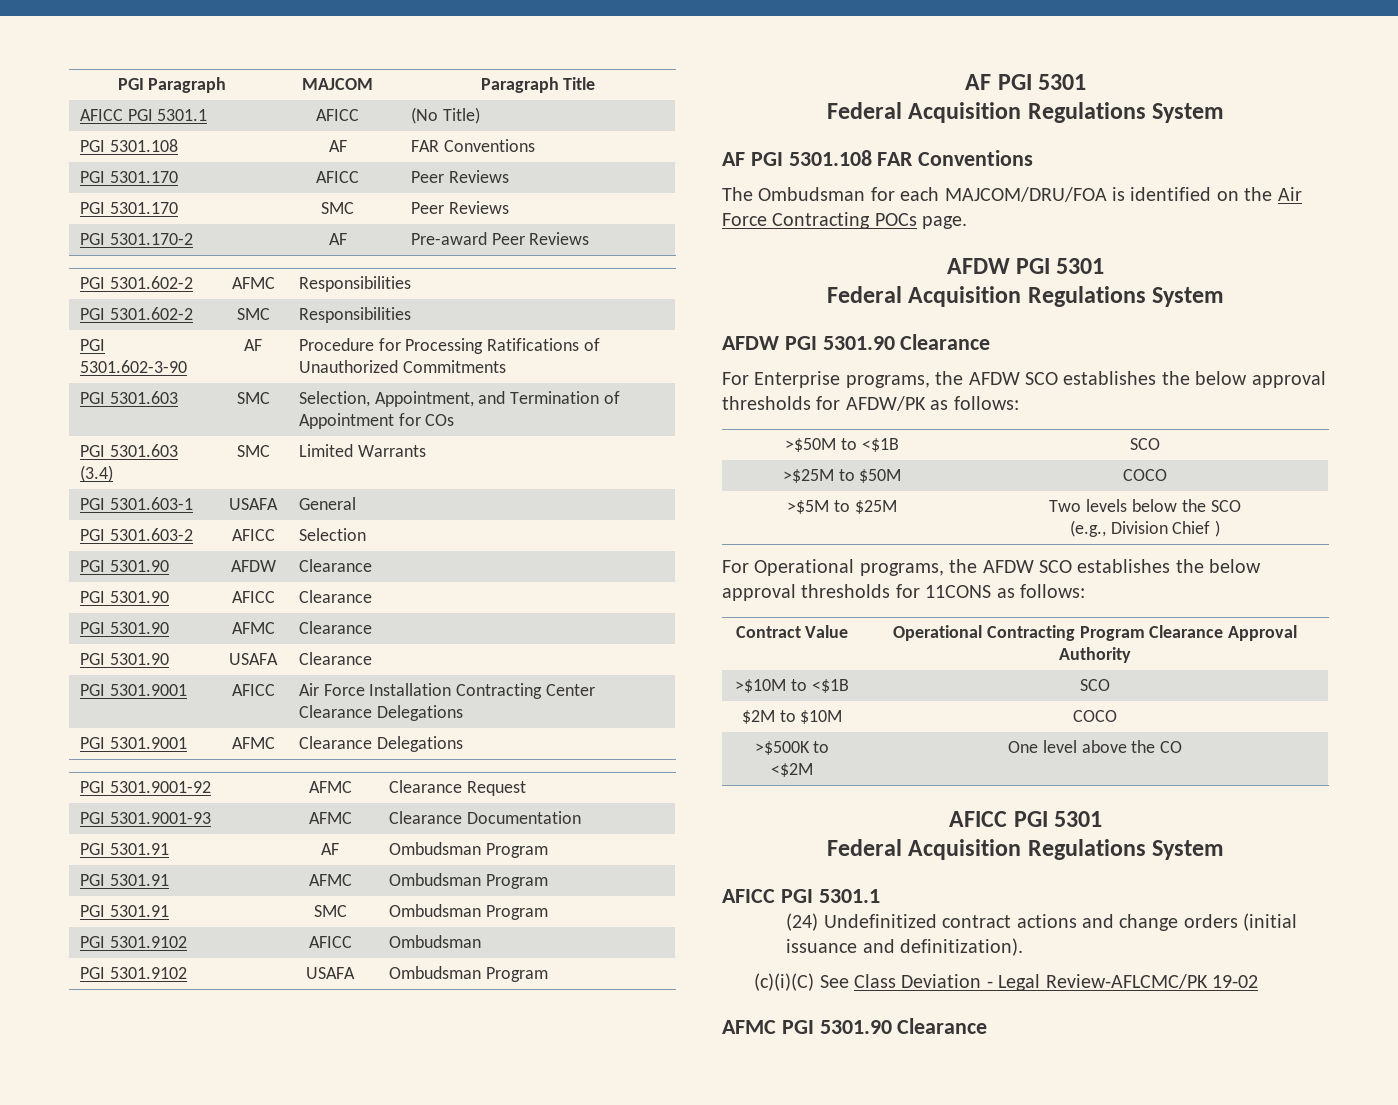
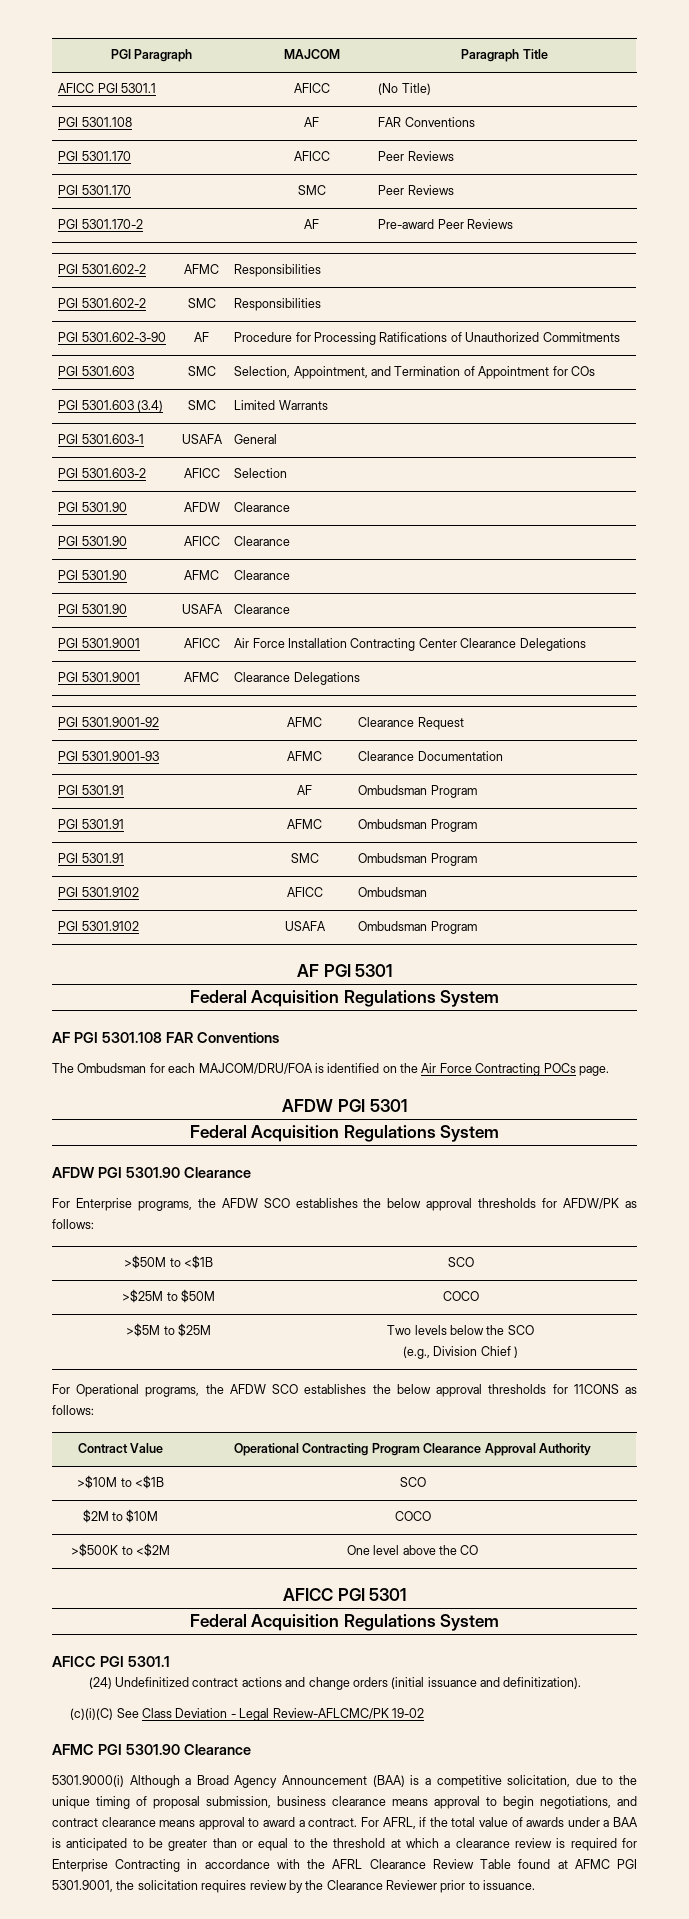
(988, 1026) none -> [52,1775,638,1788] [52,1796,637,1809] [52,1817,638,1830] [52,1838,637,1851] [52,1859,637,1872] [52,1880,536,1893] // 5301.9000(i) Although a Broad Agency Announcement (BAA) is a competitive solicitation, due to the unique timing of proposal submission, business clearance means approval to begin negotiations, and contract clearance means approval to award a contract. For AFRL, if the total value of awards under a BAA is anticipated to be greater than or equal to the threshold at which a clearance review is required for Enterprise Contracting in accordance with the AFRL Clearance Review Table found at AFMC PGI 5301.9001, the solicitation requires review by the Clearance Reviewer prior to issuance.

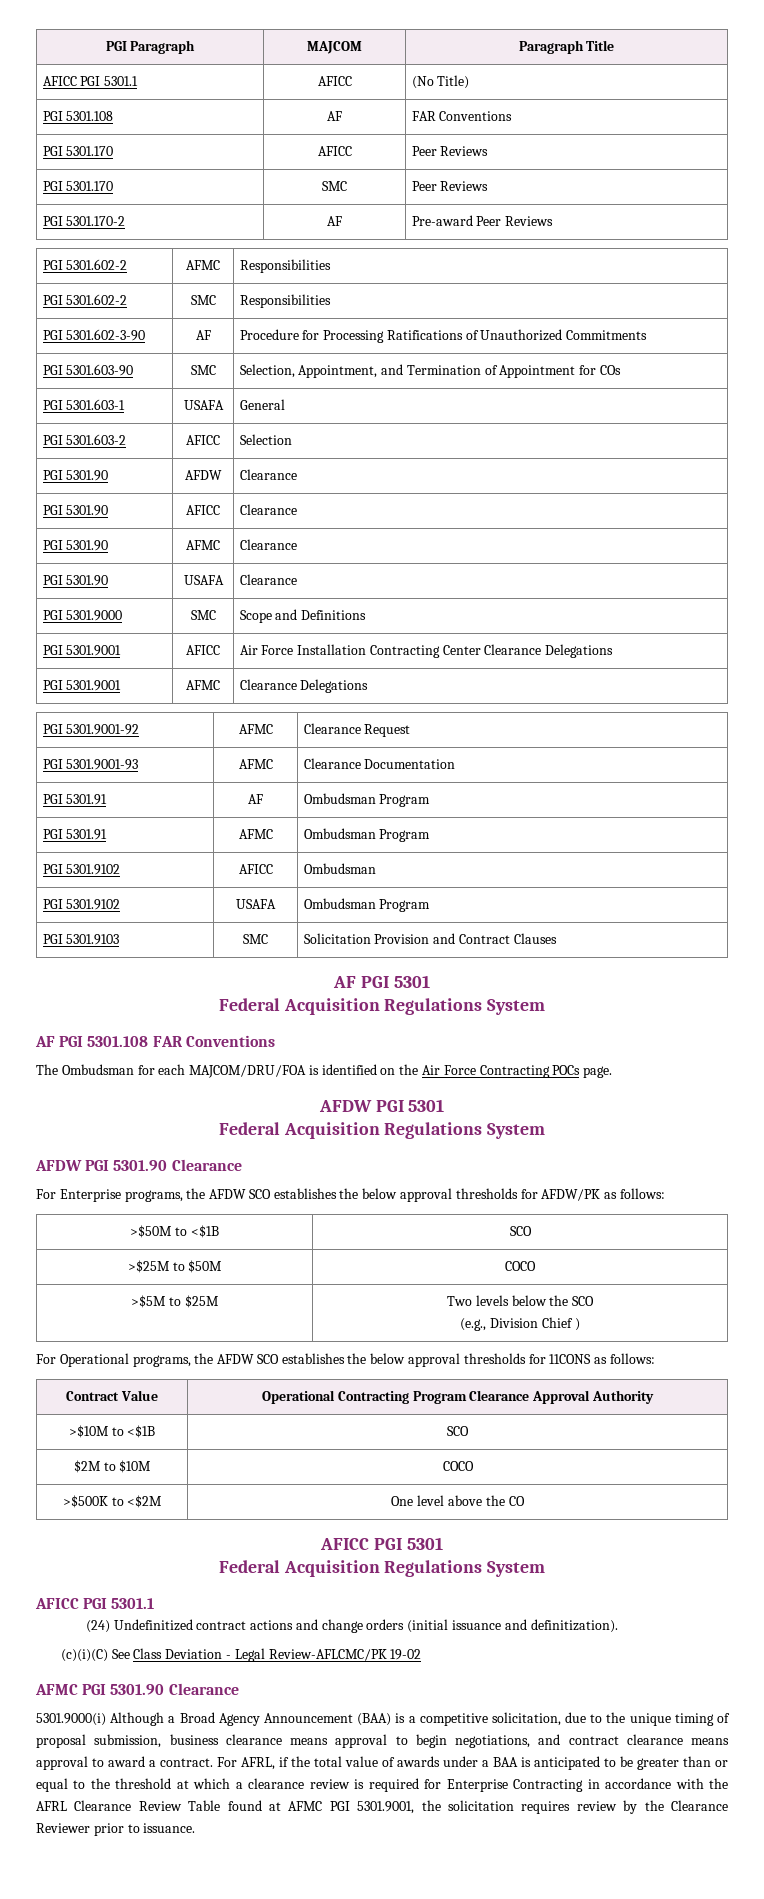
[81,366,134,376] 5301.603 -> [66,364,134,376] 5301.603-90
[58,400,164,412] [187,400,216,410] [234,400,328,410] // PGI 5301.603 (3.4) | SMC | Limited Warrants -> (622, 370) none
(291, 609) none -> [42,610,123,621] [190,610,216,620] [239,609,367,623] // PGI 5301.9000 | SMC | Scope and Definitions
[58,853,124,863] [290,853,319,863] [358,853,477,866] // PGI 5301.91 | SMC | Ombudsman Program -> (431, 835) none
(477, 927) none -> [42,934,120,945] [243,934,268,944] [303,933,557,944] // PGI 5301.9103 | SMC | Solicitation Provision and Contract Clauses

